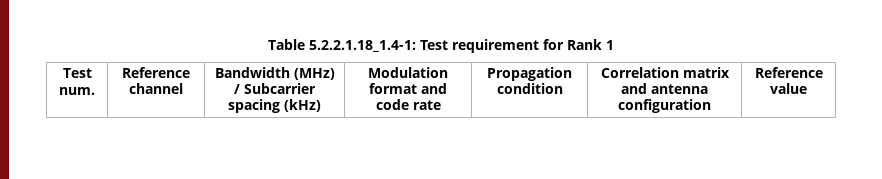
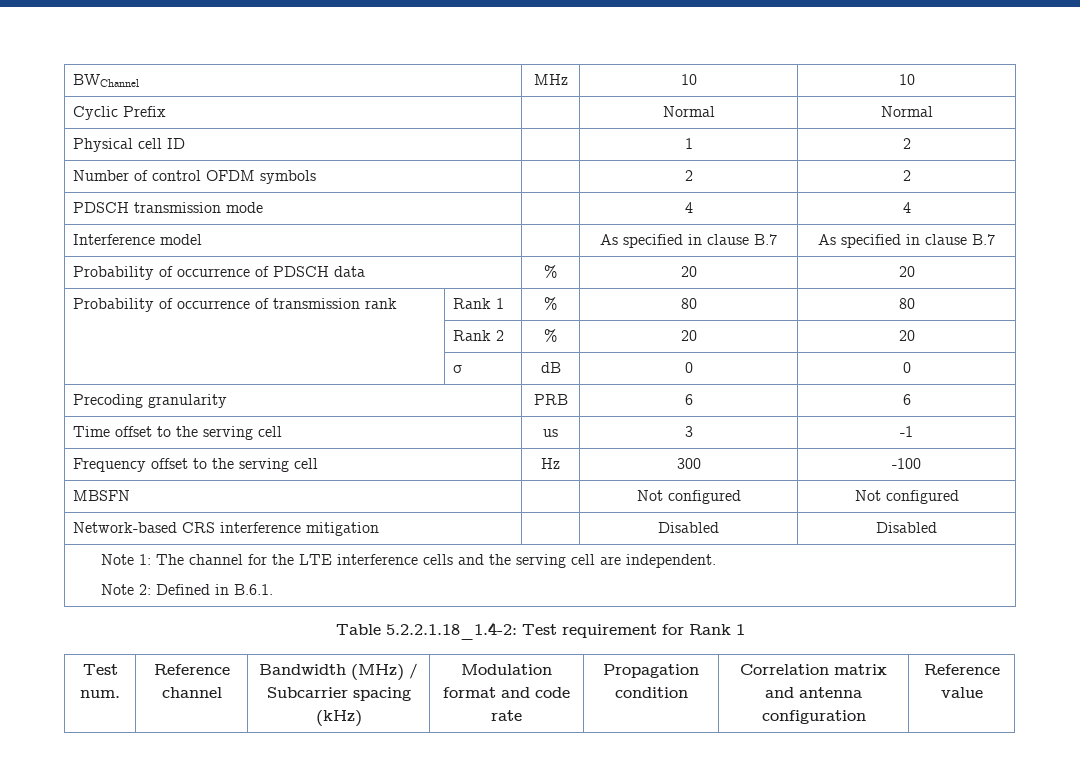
[267,39,416,52] Table 5.2.2.1.18_1.4-1: -> [72,74,139,87] [533,74,568,85] [680,74,697,85] [898,74,915,85] [72,106,166,120] [662,106,715,117] [880,106,933,117] [72,138,185,152] [684,138,693,149] [902,138,911,149] [72,170,316,184] [684,170,693,181] [902,170,911,181] [72,202,263,213] [684,202,693,213] [902,202,911,213] [72,234,202,245] [600,234,777,248] [818,234,995,248] [72,266,365,280] [544,265,557,278] [680,266,697,277] [898,266,915,277] [72,298,397,312] [452,298,504,309] [544,297,557,310] [680,298,697,309] [898,298,915,309] [452,330,504,341] [544,329,557,342] [680,330,697,341] [898,330,915,341] [452,365,462,373] [540,362,561,373] [684,362,693,373] [902,362,911,373] [72,394,227,408] [533,394,568,405] [684,394,693,405] [902,394,911,405] [72,426,282,440] [543,429,558,437] [684,426,693,437] [900,426,913,437] [72,458,318,472] [541,458,560,469] [676,458,701,469] [892,458,921,469] [72,490,130,501] [636,490,741,504] [854,490,959,504] [72,522,379,536] [658,522,719,533] [876,522,937,533] [101,554,717,568] [101,584,274,595] [335,622,517,640] BWChannel | MHz | 10 | 10 // Cyclic Prefix | | Normal | Normal // Physical cell ID | | 1 | 2 // Number of control OFDM symbols | | 2 | 2 // PDSCH transmission mode | | 4 | 4 // Interference model | | As specified in clause B.7 | As specified in clause B.7 // Probability of occurrence of PDSCH data | % | 20 | 20 // Probability of occurrence of transmission rank | Rank 1 | % | 80 | 80 // | Rank 2 | % | 20 | 20 // | σ | dB | 0 | 0 // Precoding granularity | PRB | 6 | 6 // Time offset to the serving cell | us | 3 | -1 // Frequency offset to the serving cell | Hz | 300 | -100 // MBSFN | | Not configured | Not configured // Network-based CRS interference mitigation | | Disabled | Disabled // Note 1: The channel for the LTE interference cells and the serving cell are independent. // Note 2: Defined in B.6.1. // Table 5.2.2.1.18_1.4-2:

